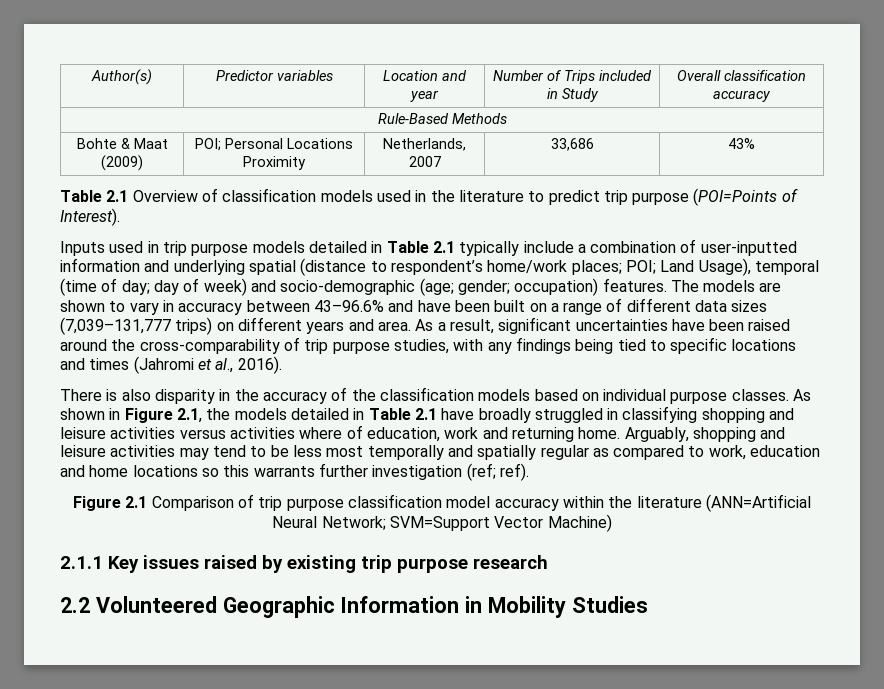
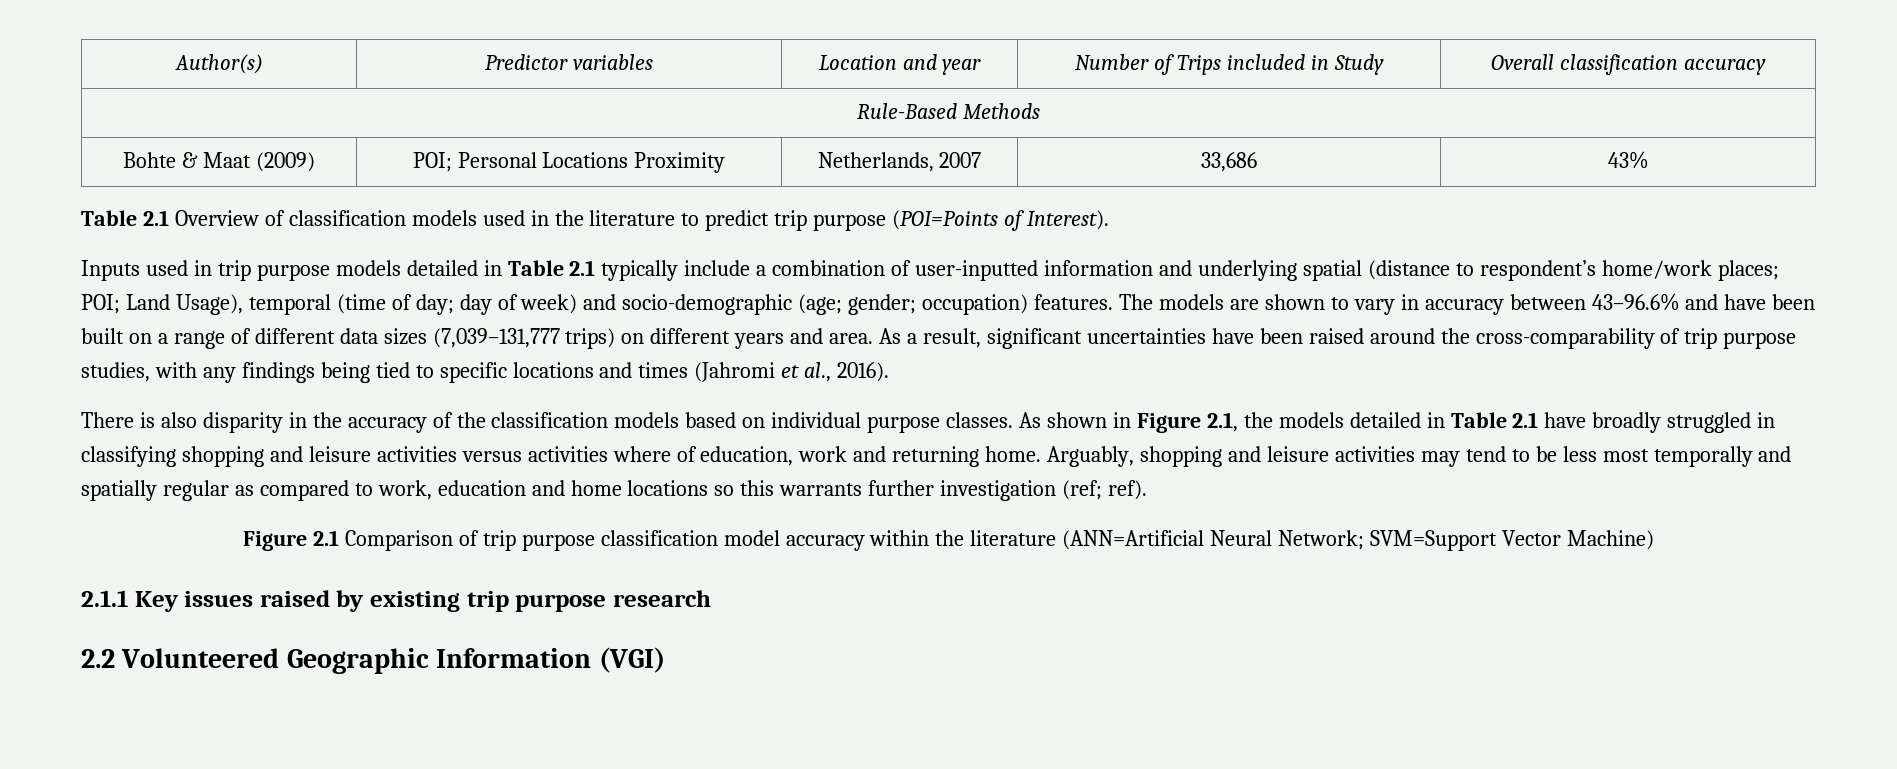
[465,596,648,618] in Mobility Studies -> [598,647,665,673] (VGI)

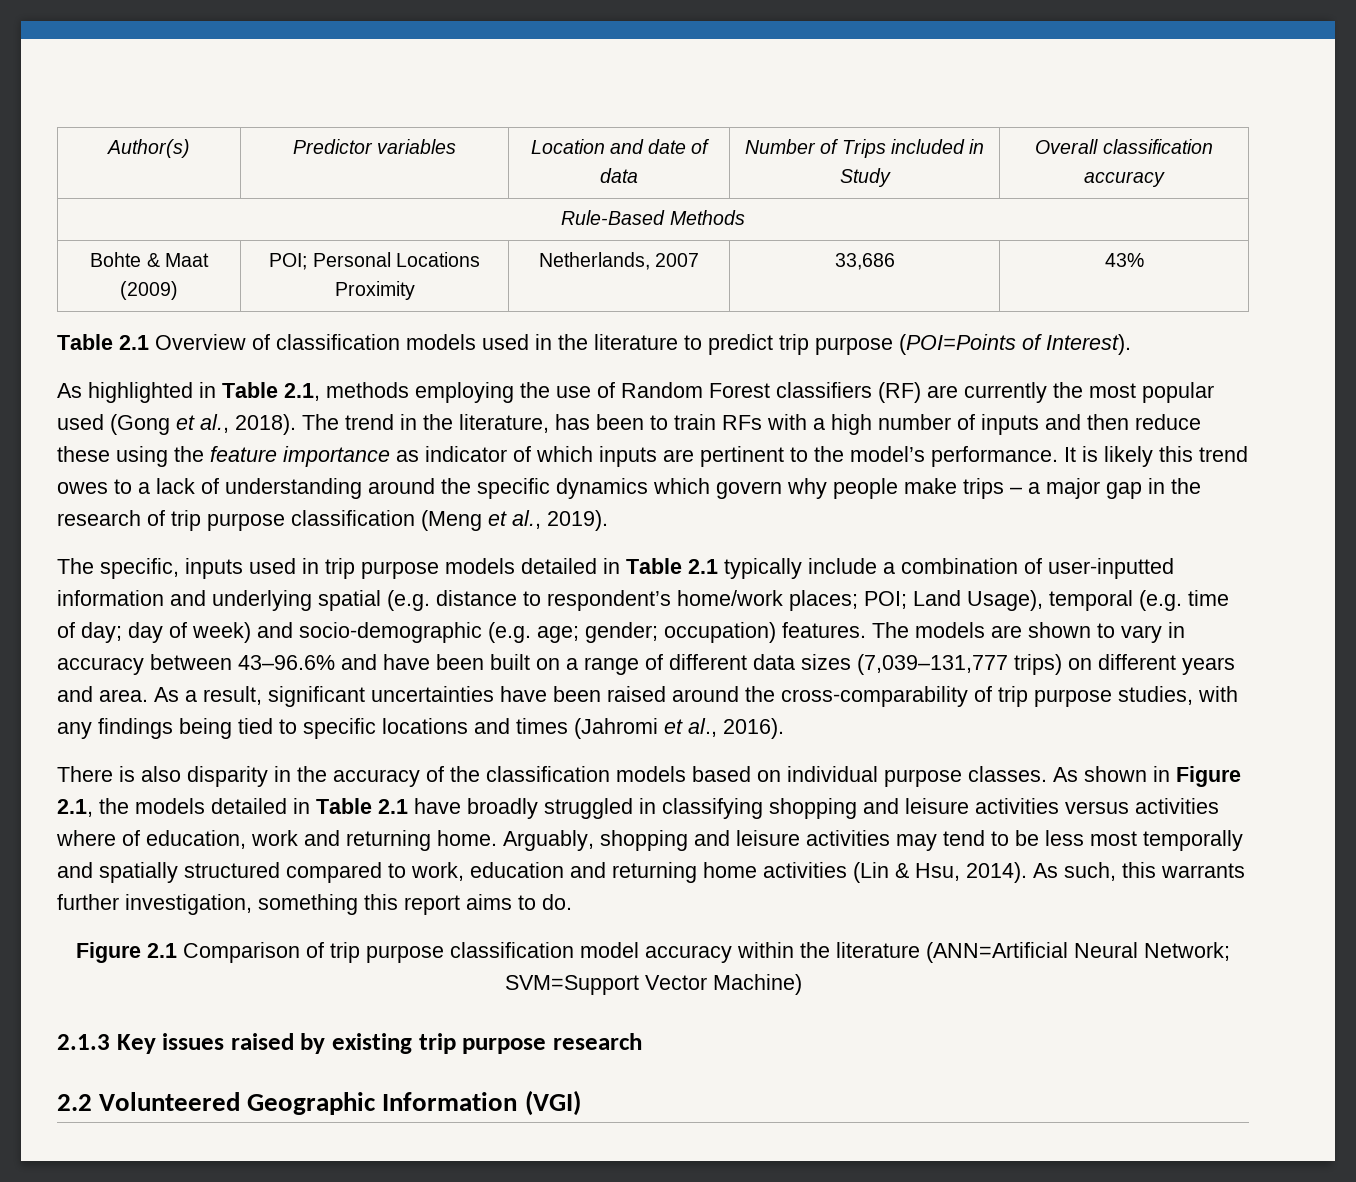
[942,59,982,75] year -> [648,139,711,154] [599,168,638,183] date of data
[81,260,140,281] Inputs -> [57,382,1214,403] [57,414,1201,435] [57,446,1248,467] [57,478,1201,499] [57,510,608,531] [57,558,243,579] As highlighted in Table 2.1, methods employing the use of Random Forest classifiers (RF) are currently the most popular used (Gong et al., 2018). The trend in the literature, has been to train RFs with a high number of inputs and then reduce these using the feature importance as indicator of which inputs are pertinent to the model’s performance. It is likely this trend owes to a lack of understanding around the specific dynamics which govern why people make trips – a major gap in the research of trip purpose classification (Meng et al., 2019). // The specific, inputs
[1367,260,1450,280] (distance -> [387,590,517,611] (e.g. distance
[336,294,386,314] (time -> [1139,590,1229,611] (e.g. time
[798,294,843,315] (age; -> [488,622,579,643] (e.g. age;
[162,480,254,501] regular as -> [184,862,280,878] structured
[570,480,1148,501] home locations so this warrants further investigation (ref; ref). -> [612,862,1245,883] [57,894,572,915] returning home activities (Lin & Hsu, 2014). As such, this warrants further investigation, something this report aims to do.
[81,590,128,607] 2.1.1 -> [57,1034,110,1050] 2.1.3

